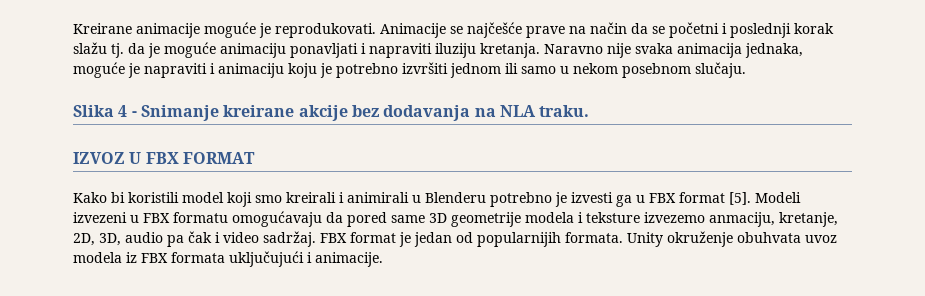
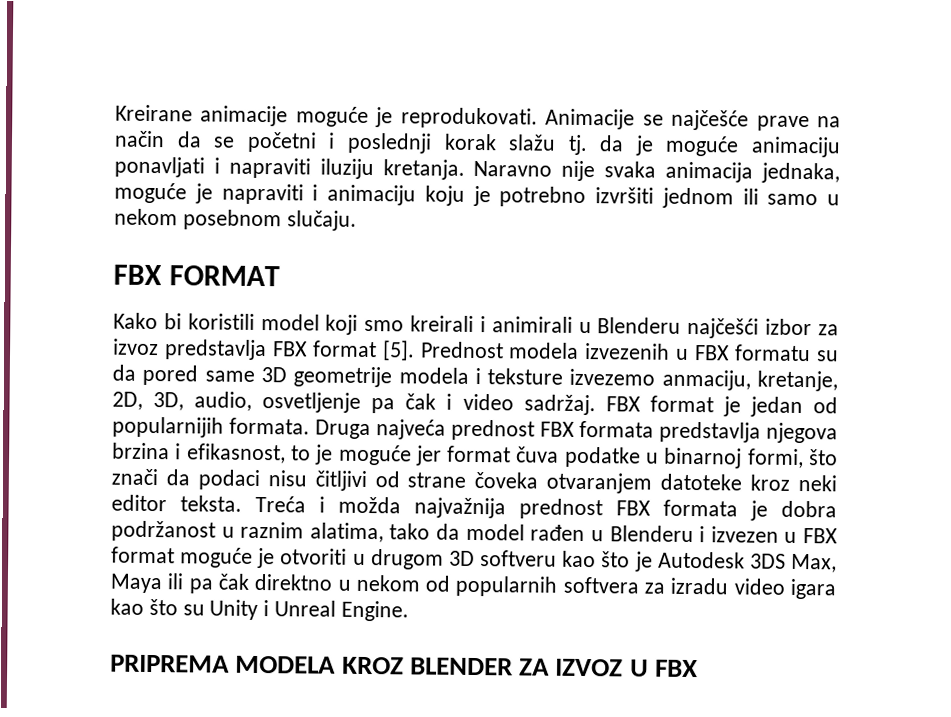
[73,105,590,121] [73,152,142,164] Slika 4 - Snimanje kreirane akcije bez dodavanja na NLA traku. // IZVOZ U -> (357, 220) none
[490,192,801,207] [73,212,127,223] potrebno je izvesti ga u FBX format [5]. Modeli izvezeni -> [687,317,839,339] [113,338,671,361] najčešći izbor za izvoz predstavlja FBX format [5]. Prednost modela izvezenih
[232,211,322,227] omogućavaju -> [816,350,839,362] su
[125,232,163,243] audio -> [194,391,362,413] audio, osvetljenje
[627,231,837,247] [73,251,383,267] Unity okruženje obuhvata uvoz modela iz FBX formata uključujući i animacije. -> [315,419,838,444] [112,442,838,469] [111,468,837,494] [111,494,837,521] [111,520,839,544] [111,546,837,573] [110,573,836,600] [110,598,409,622] [110,654,699,678] Druga najveća prednost FBX formata predstavlja njegova brzina i efikasnost, to je moguće jer format čuva podatke u binarnoj formi, što znači da podaci nisu čitljivi od strane čoveka otvaranjem datoteke kroz neki editor teksta. Treća i možda najvažnija prednost FBX formata je dobra podržanost u raznim alatima, tako da model rađen u Blenderu i izvezen u FBX format moguće je otvoriti u drugom 3D softveru kao što je Autodesk 3DS Max, Maya ili pa čak direktno u nekom od popularnih softvera za izradu video igara kao što su Unity i Unreal Engine. // PRIPREMA MODELA KROZ BLENDER ZA IZVOZ U FBX

